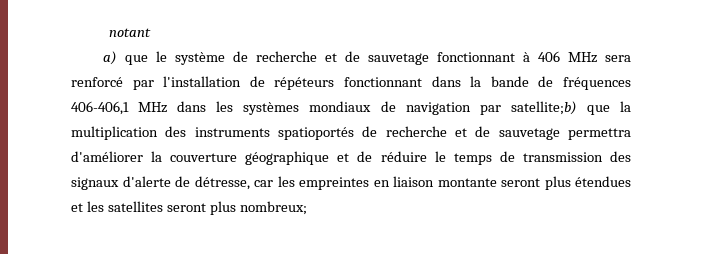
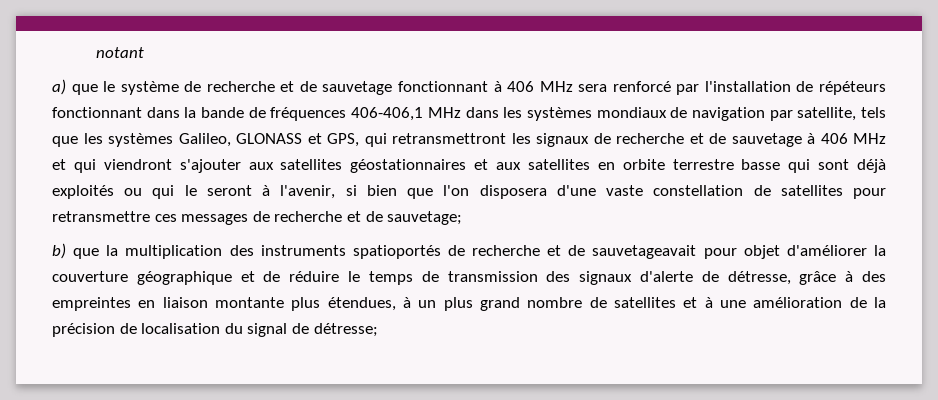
[510,101,577,115] satellite;b) -> [797,107,886,121] [52,133,886,147] [52,159,886,173] [52,185,887,199] [52,211,463,225] [52,243,66,259] satellite, tels que les systèmes Galileo, GLONASS et GPS, qui retransmettront les signaux de recherche et de sauvetage à 406 MHz et qui viendront s'ajouter aux satellites géostationnaires et aux satellites en orbite terrestre basse qui sont déjà exploités ou qui le seront à l'avenir, si bien que l'on disposera d'une vaste constellation de satellites pour retransmettre ces messages de recherche et de sauvetage; // b)
[498,128,631,140] sauvetage permettra -> [592,245,780,259] sauvetageavait pour objet
[254,176,295,187] car les -> [799,271,886,285] grâce à des
[501,176,631,190] [71,201,307,215] seront plus étendues et les satellites seront plus nombreux; -> [291,297,887,311] [52,323,378,337] plus étendues, à un plus grand nombre de satellites et à une amélioration de la précision de localisation du signal de détresse;

